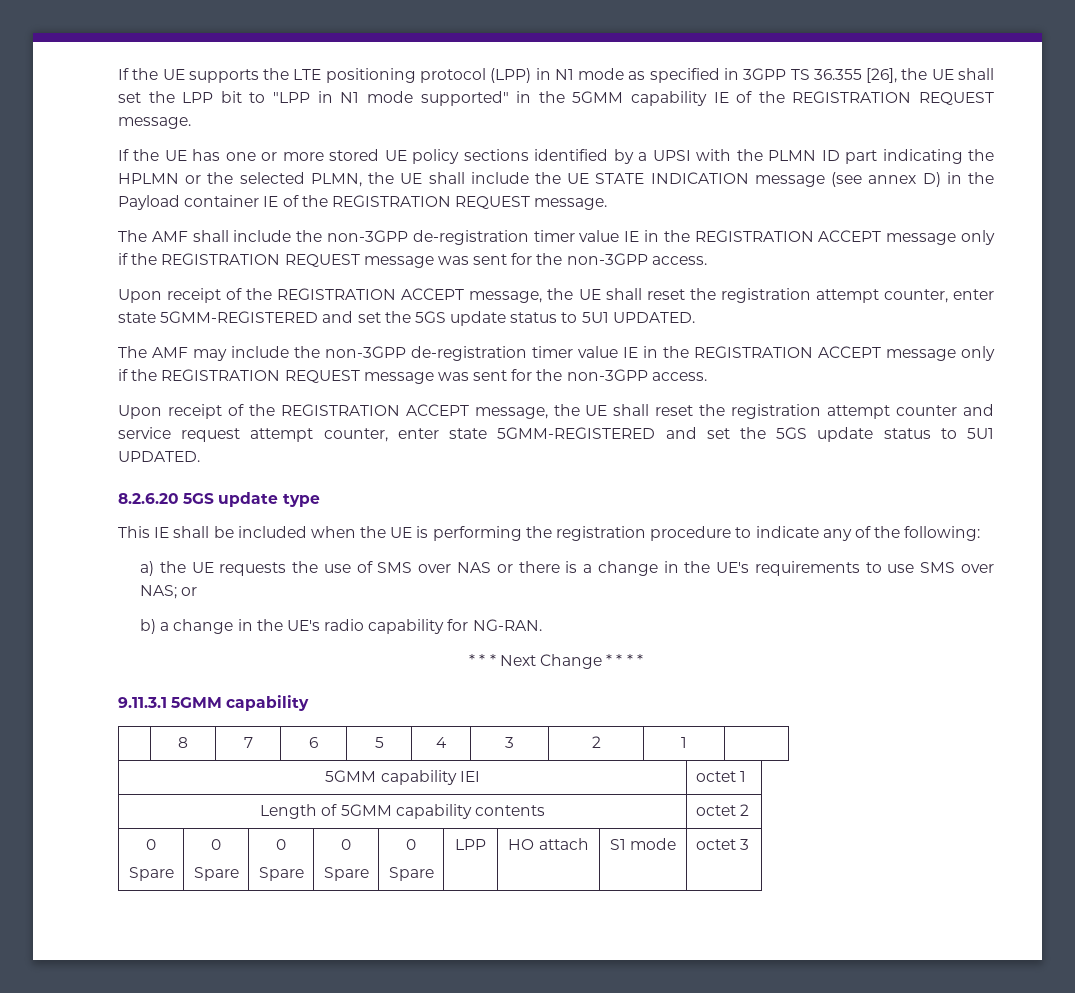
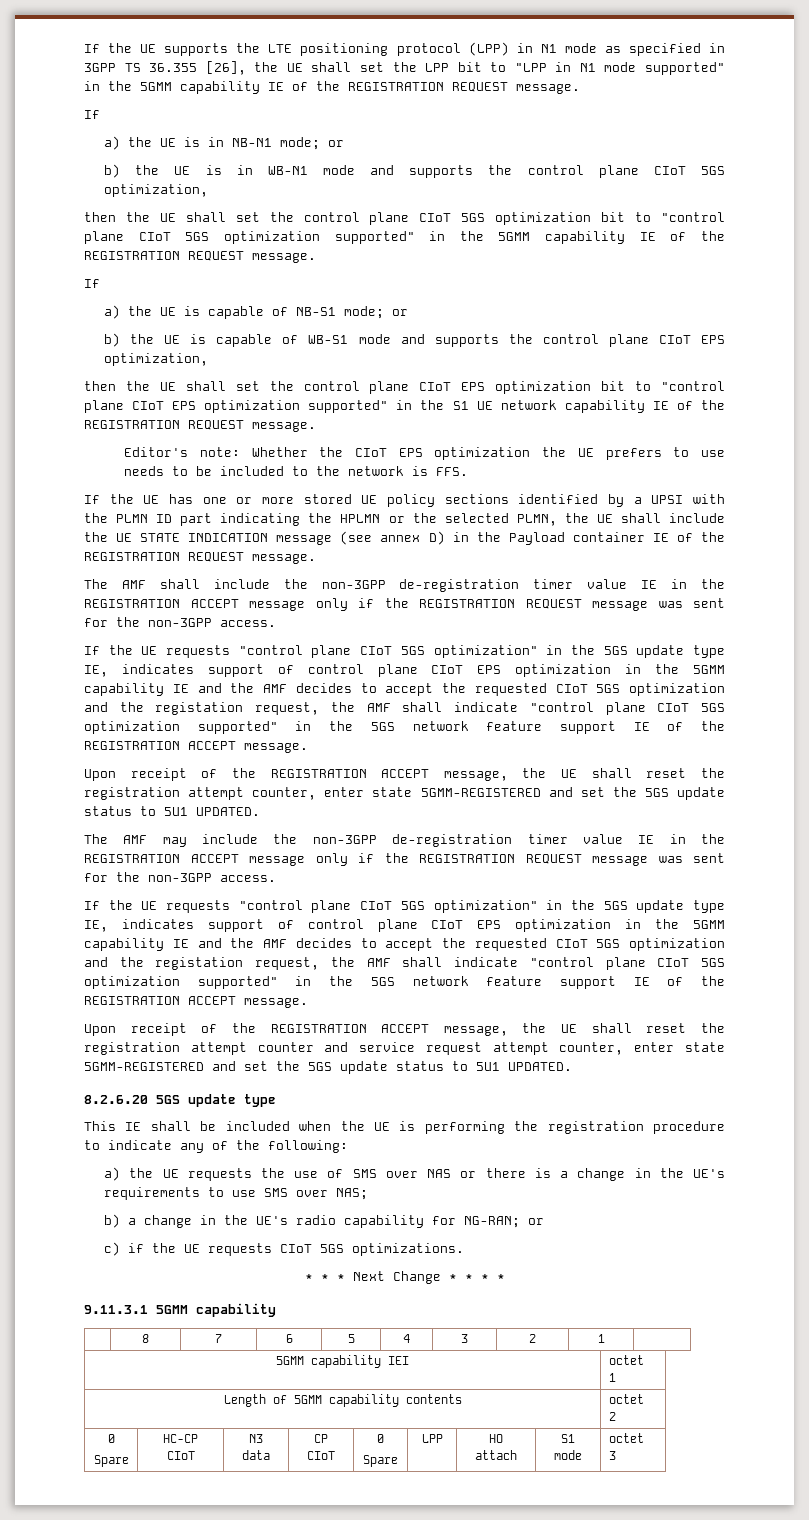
(129, 155) none -> [104,136,345,150] [104,164,725,178] [104,184,209,197] [84,212,725,225] [84,231,725,244] [84,251,316,263] [84,279,100,288] [104,305,409,319] [104,333,726,347] [104,353,209,366] [84,381,725,394] [84,400,726,413] [84,420,316,432] [124,447,725,460] [124,466,469,476] [84,495,100,504] // a) the UE is in NB-N1 mode; or // b) the UE is in WB-N1 mode and supports the control plane CIoT 5GS optimization, // then the UE shall set the control plane CIoT 5GS optimization bit to "control plane CIoT 5GS optimization supported" in the 5GMM capability IE of the REGISTRATION REQUEST message. // If // a) the UE is capable of NB-S1 mode; or // b) the UE is capable of WB-S1 mode and supports the control plane CIoT EPS optimization, // then the UE shall set the control plane CIoT EPS optimization bit to "control plane CIoT EPS optimization supported" in the S1 UE network capability IE of the REGISTRATION REQUEST message. // Editor's note: Whether the CIoT EPS optimization the UE prefers to use needs to be included to the network is FFS. // If
(707, 260) none -> [84,645,725,658] [84,664,725,677] [84,683,725,696] [84,702,726,715] [84,721,725,734] [84,741,308,753] // If the UE requests "control plane CIoT 5GS optimization" in the 5GS update type IE, indicates support of control plane CIoT EPS optimization in the 5GMM capability IE and the AMF decides to accept the requested CIoT 5GS optimization and the registation request, the AMF shall indicate "control plane CIoT 5GS optimization supported" in the 5GS network feature support IE of the REGISTRATION ACCEPT message.
(707, 376) none -> [84,900,725,913] [84,919,725,932] [84,938,725,951] [84,957,726,970] [84,976,725,989] [84,996,308,1008] // If the UE requests "control plane CIoT 5GS optimization" in the 5GS update type IE, indicates support of control plane CIoT EPS optimization in the 5GMM capability IE and the AMF decides to accept the requested CIoT 5GS optimization and the registation request, the AMF shall indicate "control plane CIoT 5GS optimization supported" in the 5GS network feature support IE of the REGISTRATION ACCEPT message.
[181,587,198,596] or -> (369, 1194) none
[472,619,542,631] NG-RAN. -> [464,1216,545,1228] [104,1242,465,1256] NG-RAN; or // c) if the UE requests CIoT 5GS optimizations.
[211,839,221,850] [193,867,239,881] [276,839,286,850] [258,867,304,881] [341,839,351,850] [323,867,369,881] 0 // Spare | 0 // Spare | 0 // Spare -> [163,1434,198,1443] [166,1451,195,1460] [249,1434,263,1443] [242,1450,270,1460] [314,1434,328,1443] [307,1451,335,1460] HC-CP CIoT | N3 data | CP CIoT

